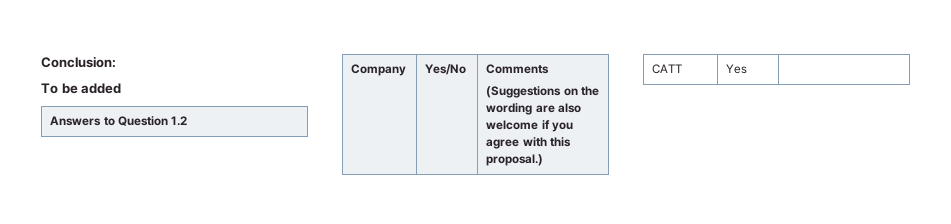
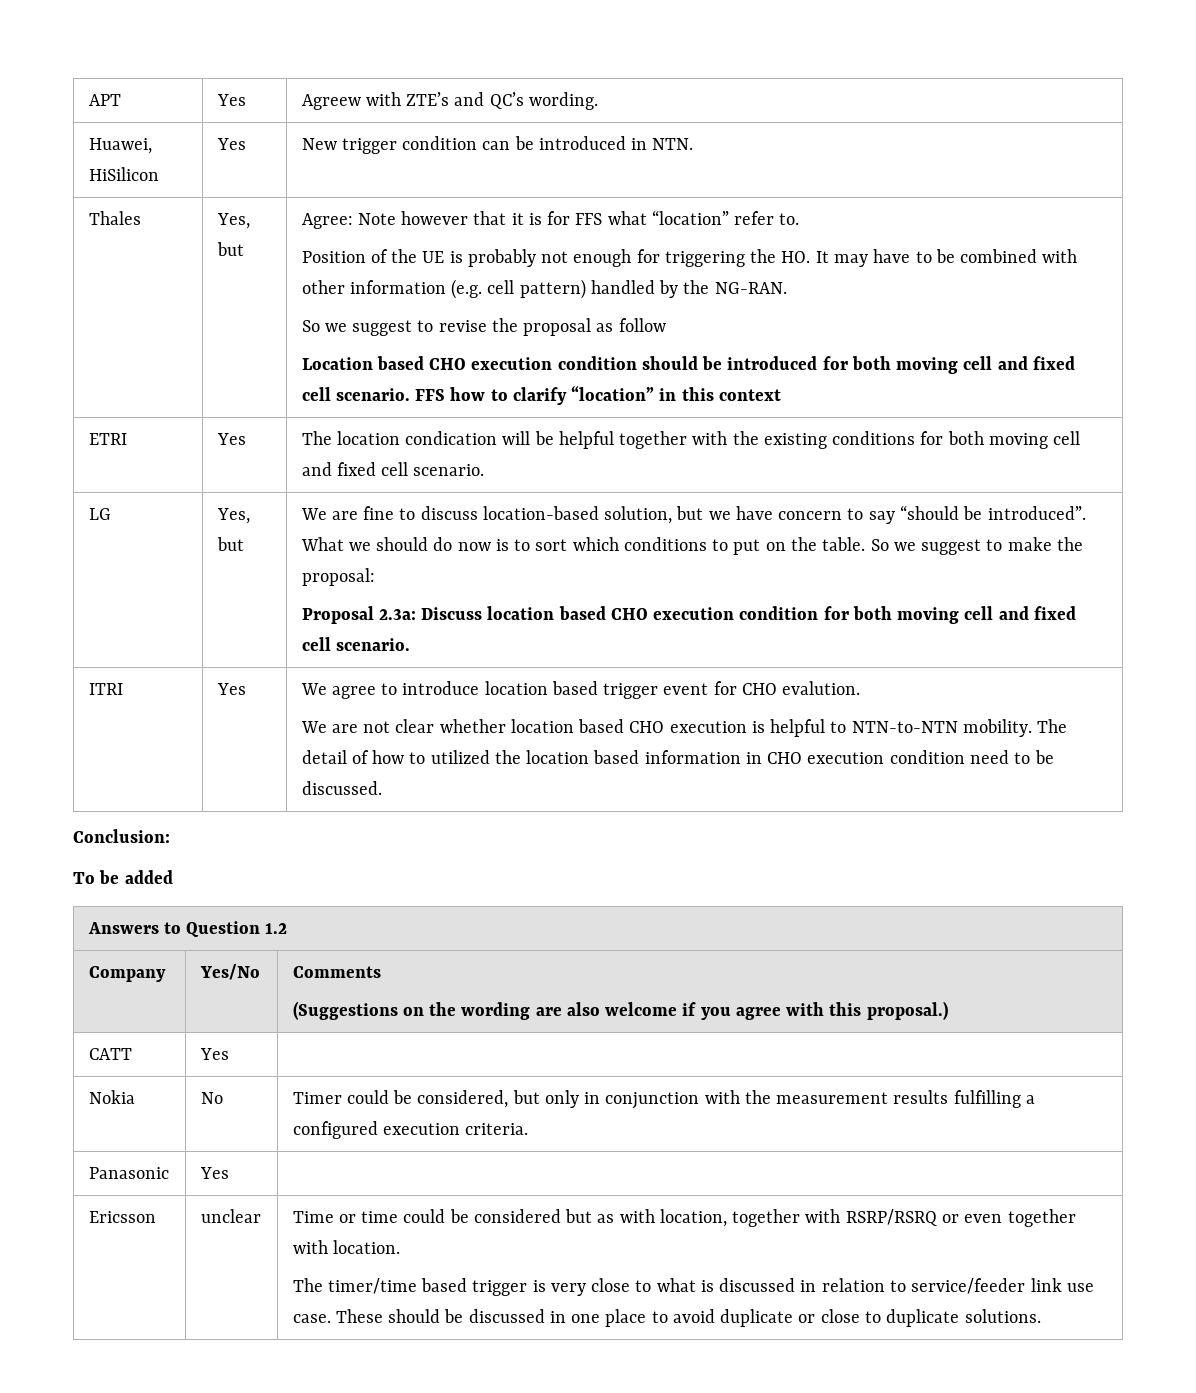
(41, 62) none -> [88,94,121,106] [216,94,246,106] [301,92,598,110] [88,138,152,154] [88,167,159,181] [216,138,246,150] [301,136,694,154] [88,211,141,225] [216,213,250,229] [216,242,244,256] [301,210,800,229] [301,249,1078,267] [301,279,787,299] [301,318,666,336] [301,356,1075,374] [301,386,781,405] [88,433,127,445] [216,433,246,445] [301,431,1081,449] [301,462,485,476] [88,508,111,520] [216,508,250,524] [216,537,244,551] [300,505,1086,524] [300,537,1083,555] [301,568,375,586] [301,606,1076,624] [301,637,410,651] [88,683,123,695] [216,683,246,695] [300,681,861,699] [300,719,1068,737] [301,750,1054,764] [301,781,382,795] APT | Yes | Agreew with ZTE’s and QC’s wording. // Huawei, HiSilicon | Yes | New trigger condition can be introduced in NTN. // Thales | Yes, but | Agree: Note however that it is for FFS what “location” refer to. // Position of the UE is probably not enough for triggering the HO. It may have to be combined with other information (e.g. cell pattern) handled by the NG-RAN. // So we suggest to revise the proposal as follow // Location based CHO execution condition should be introduced for both moving cell and fixed cell scenario. FFS how to clarify “location” in this context // ETRI | Yes | The location condication will be helpful together with the existing conditions for both moving cell and fixed cell scenario. // LG | Yes, but | We are fine to discuss location-based solution, but we have concern to say “should be introduced”. What we should do now is to sort which conditions to put on the table. So we suggest to make the proposal: // Proposal 2.3a: Discuss location based CHO execution condition for both moving cell and fixed cell scenario. // ITRI | Yes | We agree to introduce location based trigger event for CHO evalution. // We are not clear whether location based CHO execution is helpful to NTN-to-NTN mobility. The detail of how to utilized the location based information in CHO execution condition need to be discussed. //
(748, 69) none -> [88,1090,135,1104] [200,1092,223,1104] [292,1090,1035,1109] [292,1121,529,1139] [88,1167,169,1179] [199,1167,229,1179] [88,1211,156,1223] [200,1209,261,1223] [292,1209,1076,1227] [292,1240,400,1254] [292,1278,1094,1296] [292,1309,1041,1327] // Nokia | No | Timer could be considered, but only in conjunction with the measurement results fulfilling a configured execution criteria. // Panasonic | Yes | // Ericsson | unclear | Time or time could be considered but as with location, together with RSRP/RSRQ or even together with location. // The timer/time based trigger is very close to what is discussed in relation to service/feeder link use case. These should be discussed in one place to avoid duplicate or close to duplicate solutions.

